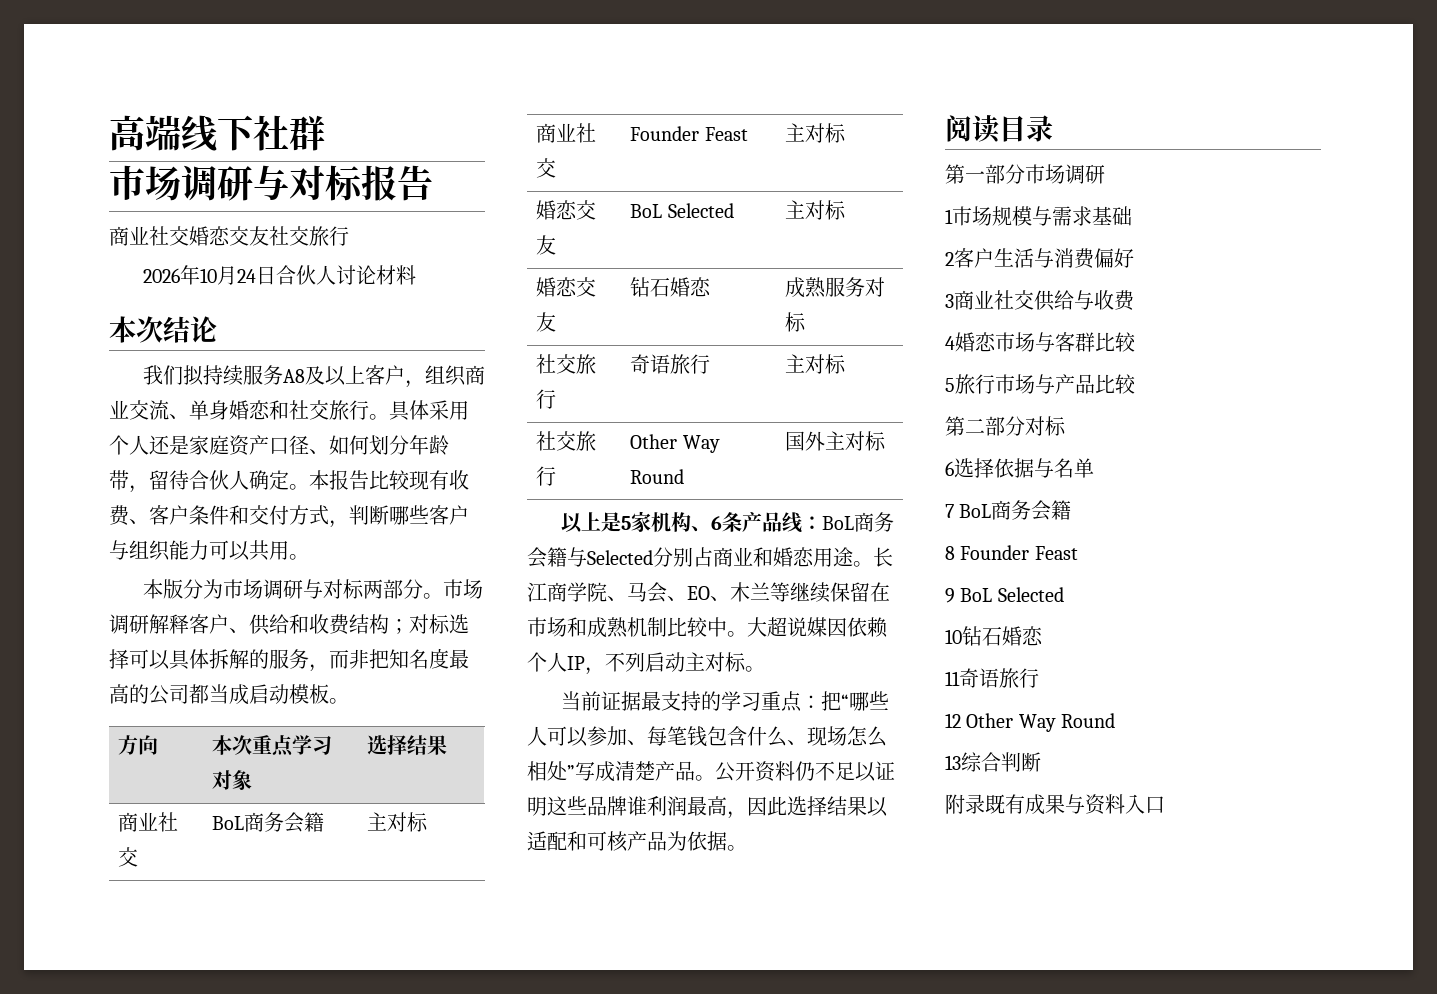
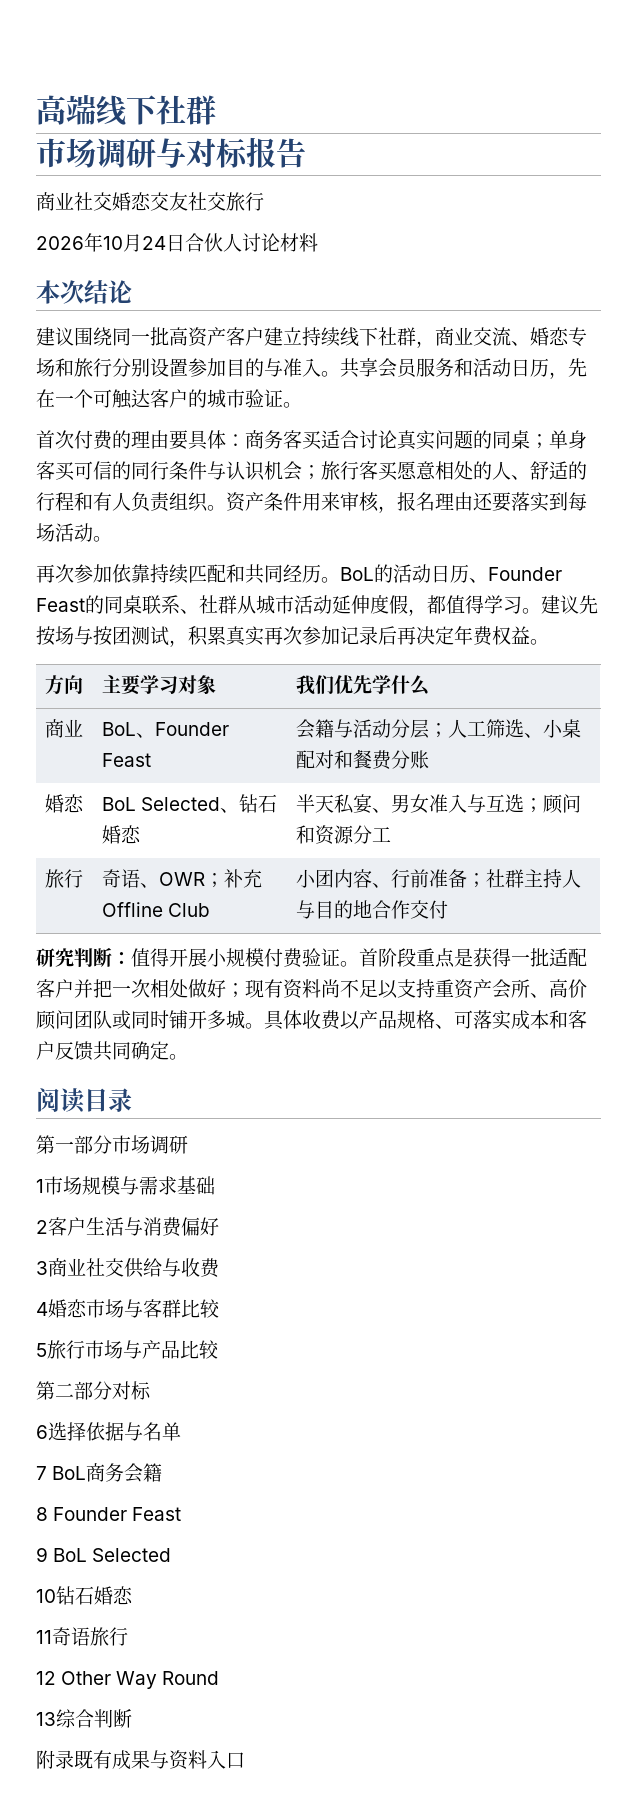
[142,365,485,388] [109,400,469,421] [109,435,449,456] [109,470,469,493] [109,505,469,528] [109,540,309,561] [142,579,483,599] [109,614,469,635] [109,648,469,672] [109,684,329,705] 我们拟持续服务A8及以上客户，组织商业交流、单身婚恋和社交旅行。具体采用个人还是家庭资产口径、如何划分年龄带，留待合伙人确定。本报告比较现有收费、客户条件和交付方式，判断哪些客户与组织能力可以共用。 // 本版分为市场调研与对标两部分。市场调研解释客户、供给和收费结构；对标选择可以具体拆解的服务，而非把知名度最高的公司都当成启动模板 -> [36,327,587,348] [36,358,587,379] [36,389,302,409] [36,430,587,450] [36,461,587,481] [36,492,587,513] [36,523,112,542] [36,564,562,584] [36,595,598,616] [36,626,530,647] 建议围绕同一批高资产客户建立持续线下社群，商业交流、婚恋专场和旅行分别设置参加目的与准入。共享会员服务和活动日历，先在一个可触达客户的城市验证。 // 首次付费的理由要具体：商务客买适合讨论真实问题的同桌；单身客买可信的同行条件与认识机会；旅行客买愿意相处的人、舒适的行程和有人负责组织。资产条件用来审核，报名理由还要落实到每场活动。 // 再次参加依靠持续匹配和共同经历。BoL的活动日历、Founder Feast的同桌联系、社群从城市活动延伸度假，都值得学习。建议先按场与按团测试，积累真实再次参加记录后再决定年费权益
[212,735,295,757] 本次重点 -> [101,675,141,695] 主要
[367,735,448,755] [118,812,179,832] [118,847,139,867] [212,812,325,833] [367,812,429,832] [536,123,597,143] [536,158,557,178] [630,126,748,141] [785,123,847,143] [536,200,597,220] [536,235,557,255] [630,203,734,218] [785,200,847,220] [536,277,597,297] [536,312,557,332] 选择结果 // 商业社交 | BoL商务会籍 | 主对标 // 商业社交 | Founder Feast | 主对标 // 婚恋交友 | BoL Selected | 主对标 // 婚恋交友 | -> [295,675,430,695] [44,719,83,738] [101,722,229,738] [101,753,151,767] [295,719,581,739] [295,749,429,770] [44,794,84,813] [101,797,239,813] 我们优先学什么 // 商业 | BoL、Founder Feast | 会籍与活动分层；人工筛选、小桌配对和餐费分账 // 婚恋 | BoL Selected、
[785,277,886,298] [785,312,807,332] [536,354,597,374] [536,389,557,409] [630,354,711,374] [785,354,847,374] [536,431,597,451] [536,466,557,486] [630,434,720,453] [630,469,685,484] [785,431,887,451] [560,511,894,533] [527,547,893,568] [527,582,890,603] [527,617,888,638] [527,652,765,675] [560,691,889,712] [527,726,887,747] [527,761,895,782] [527,796,888,819] [527,831,727,852] 成熟服务对标 // 社交旅行 | 奇语旅行 | 主对标 // 社交旅行 | Other Way Round | 国外主对标 // 以上是5家机构、6条产品线：BoL商务会籍与Selected分别占商业和婚恋用途。长江商学院、马会、EO、木兰等继续保留在市场和成熟机制比较中。大超说媒因依赖个人IP，不列启动主对标。 // 当前证据最支持的学习重点：把“哪些人可以参加、每笔钱包含什么、现场怎么相处”写成清楚产品。公开资料仍不足以证明这些品牌谁利润最高，因此选择结果以适配和可核产品为依据 -> [295,794,581,814] [295,825,391,845] [44,869,83,888] [101,869,262,888] [101,902,210,917] [295,869,581,888] [295,900,448,919] [36,947,587,968] [36,979,587,999] [36,1010,587,1030] [36,1041,169,1061] 半天私宴、男女准入与互选；顾问和资源分工 // 旅行 | 奇语、OWR；补充Offline Club | 小团内容、行前准备；社群主持人与目的地合作交付 // 研究判断：值得开展小规模付费验证。首阶段重点是获得一批适配客户并把一次相处做好；现有资料尚不足以支持重资产会所、高价顾问团队或同时铺开多城。具体收费以产品规格、可落实成本和客户反馈共同确定

